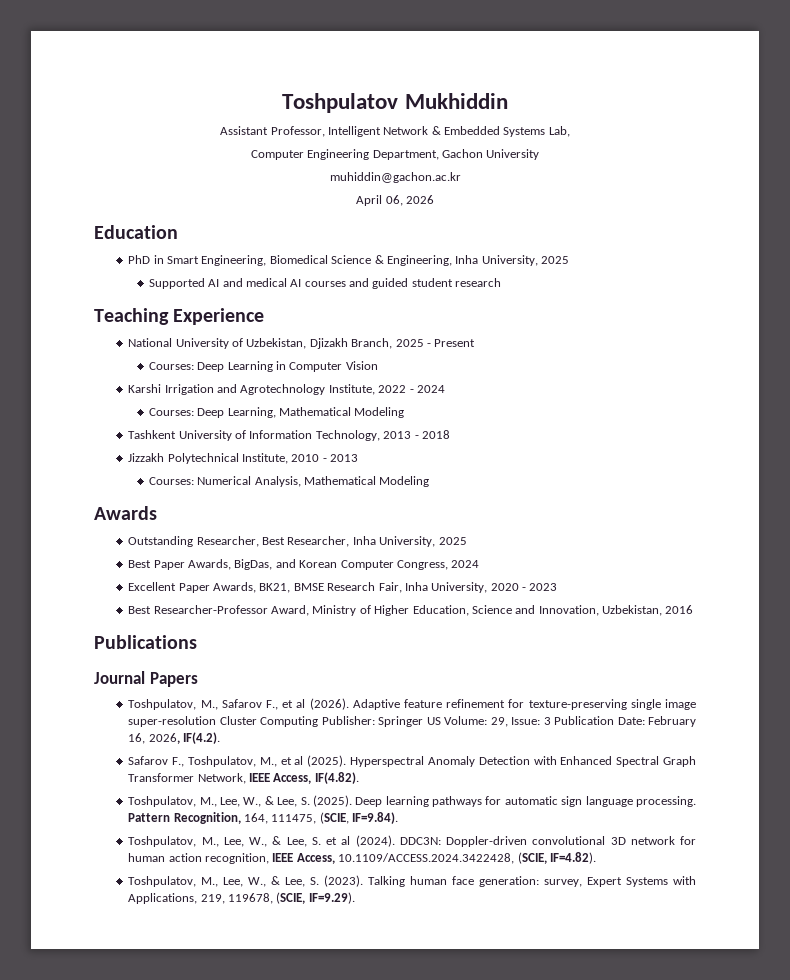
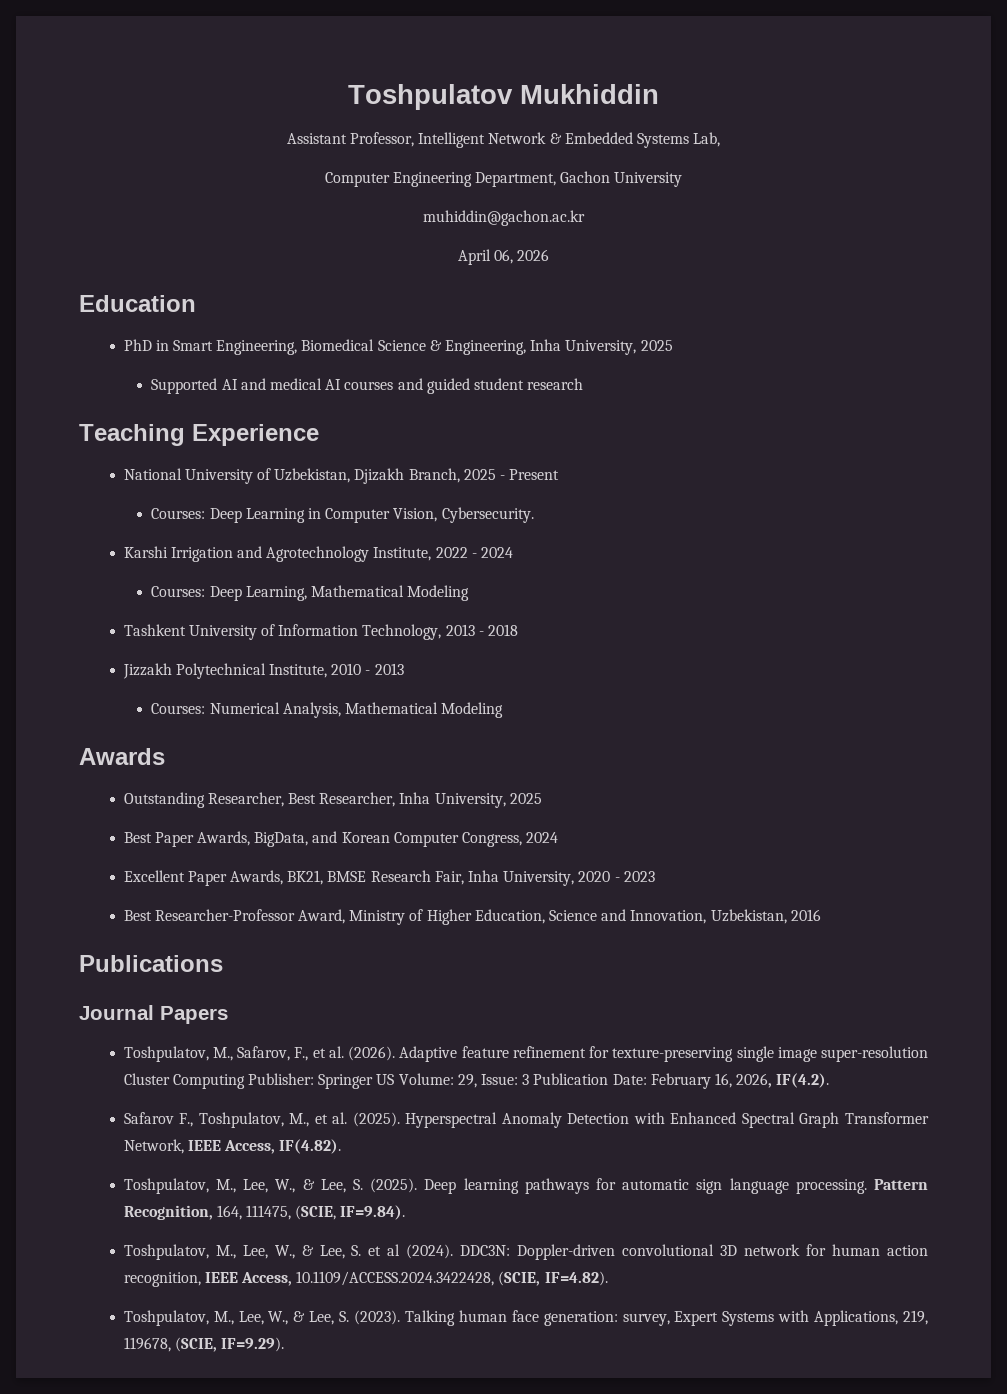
[345,361,378,370] Vision -> [393,507,534,523] Vision, Cybersecurity.
[234,559,273,570] BigDas, -> [254,832,309,847] BigData,
[221,699,262,708] Safarov -> [237,1046,291,1061] Safarov,
[296,699,306,708] al -> [328,1046,344,1058] al.
[294,756,304,765] al -> [332,1112,348,1124] al.

